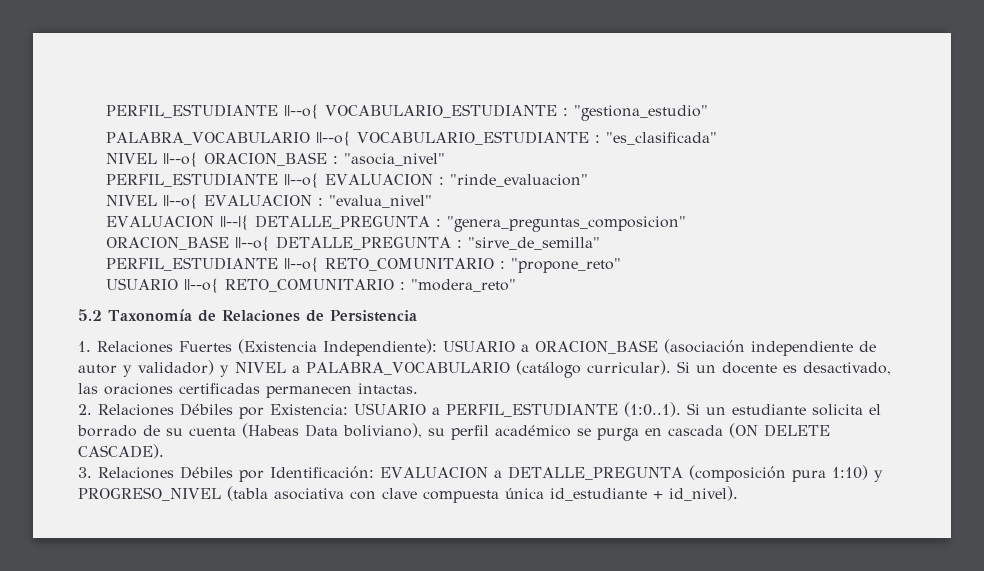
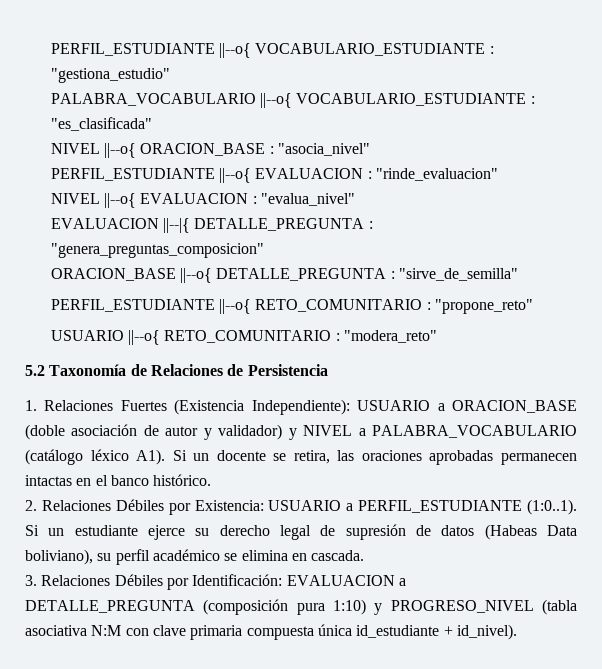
[664,339,853,356] (asociación independiente -> [25,424,138,440] (doble asociación
[586,360,671,375] curricular). -> [90,449,166,465] léxico A1).
[782,362,891,375] [78,383,418,398] es desactivado, las oraciones certificadas permanecen intactas. -> [273,450,578,465] [25,474,212,486] se retira, las oraciones aprobadas permanecen intactas en el banco histórico.
[812,404,881,416] [77,425,236,437] solicita el borrado de su cuenta -> [148,524,475,540] ejerce su derecho legal de supresión de datos
[597,423,830,441] [78,444,164,459] purga en cascada (ON DELETE CASCADE). -> [241,550,365,561] elimina en cascada.
(344, 494) none -> [91,625,122,636] N:M
(417, 493) none -> [190,625,243,640] primaria

